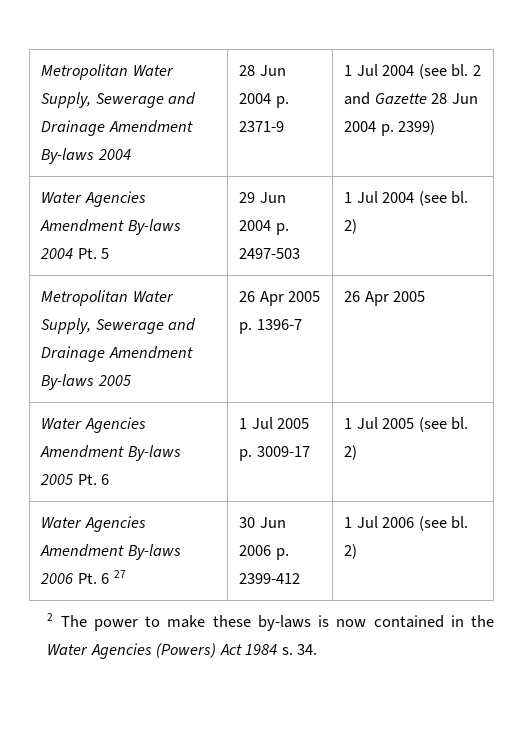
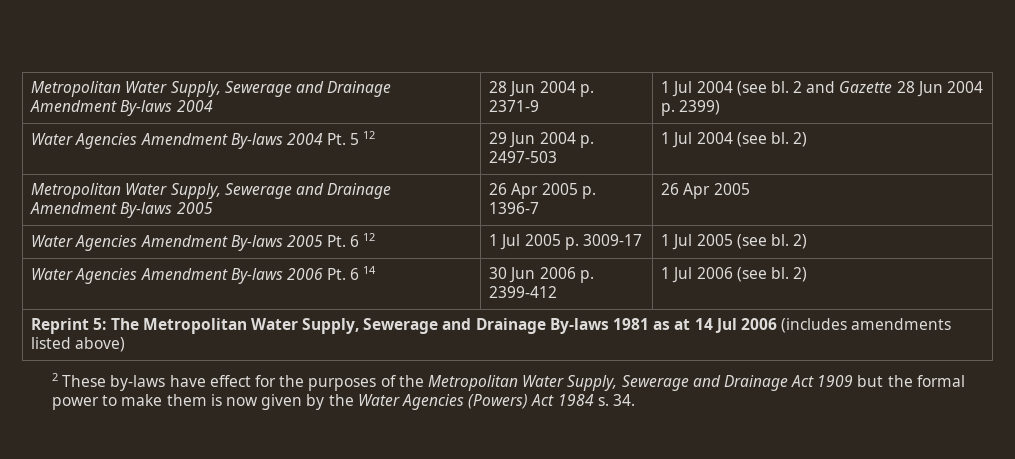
(110, 253) none -> [363,131,376,139] 12
(110, 479) none -> [363,233,376,241] 12
[113,570,126,578] 27 -> [363,266,377,274] 14
[47,613,464,631] // 2 The power to make these by-laws is now contained in -> [31,318,952,334] [31,337,126,352] [52,373,965,391] [52,394,325,410] // Reprint 5: The Metropolitan Water Supply, Sewerage and Drainage By-laws 1981 as at 14 Jul 2006 (includes amendments listed above) // 2 These by-laws have effect for the purposes of the Metropolitan Water Supply, Sewerage and Drainage Act 1909 but the formal power to make them is now given by

